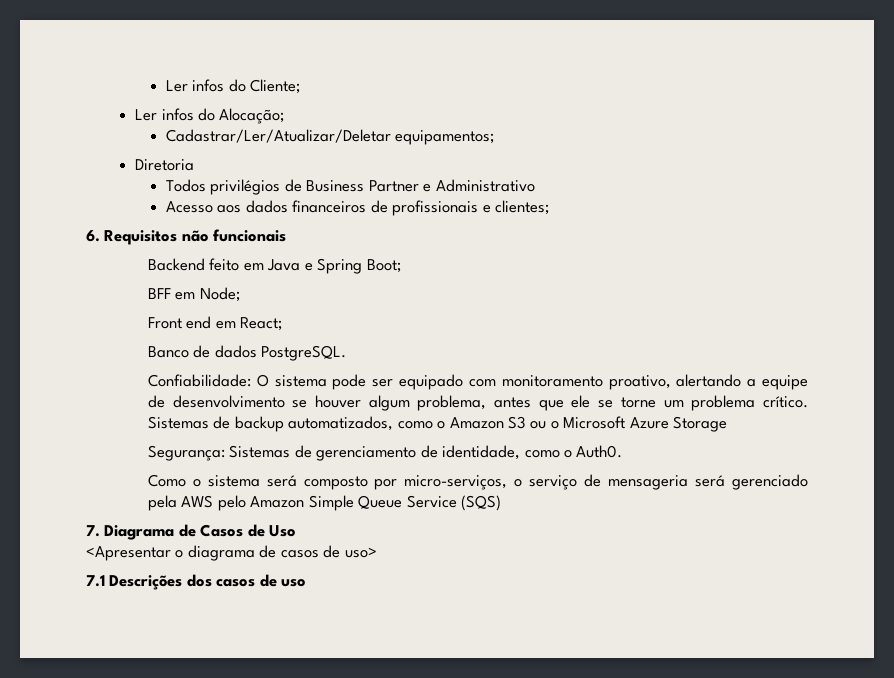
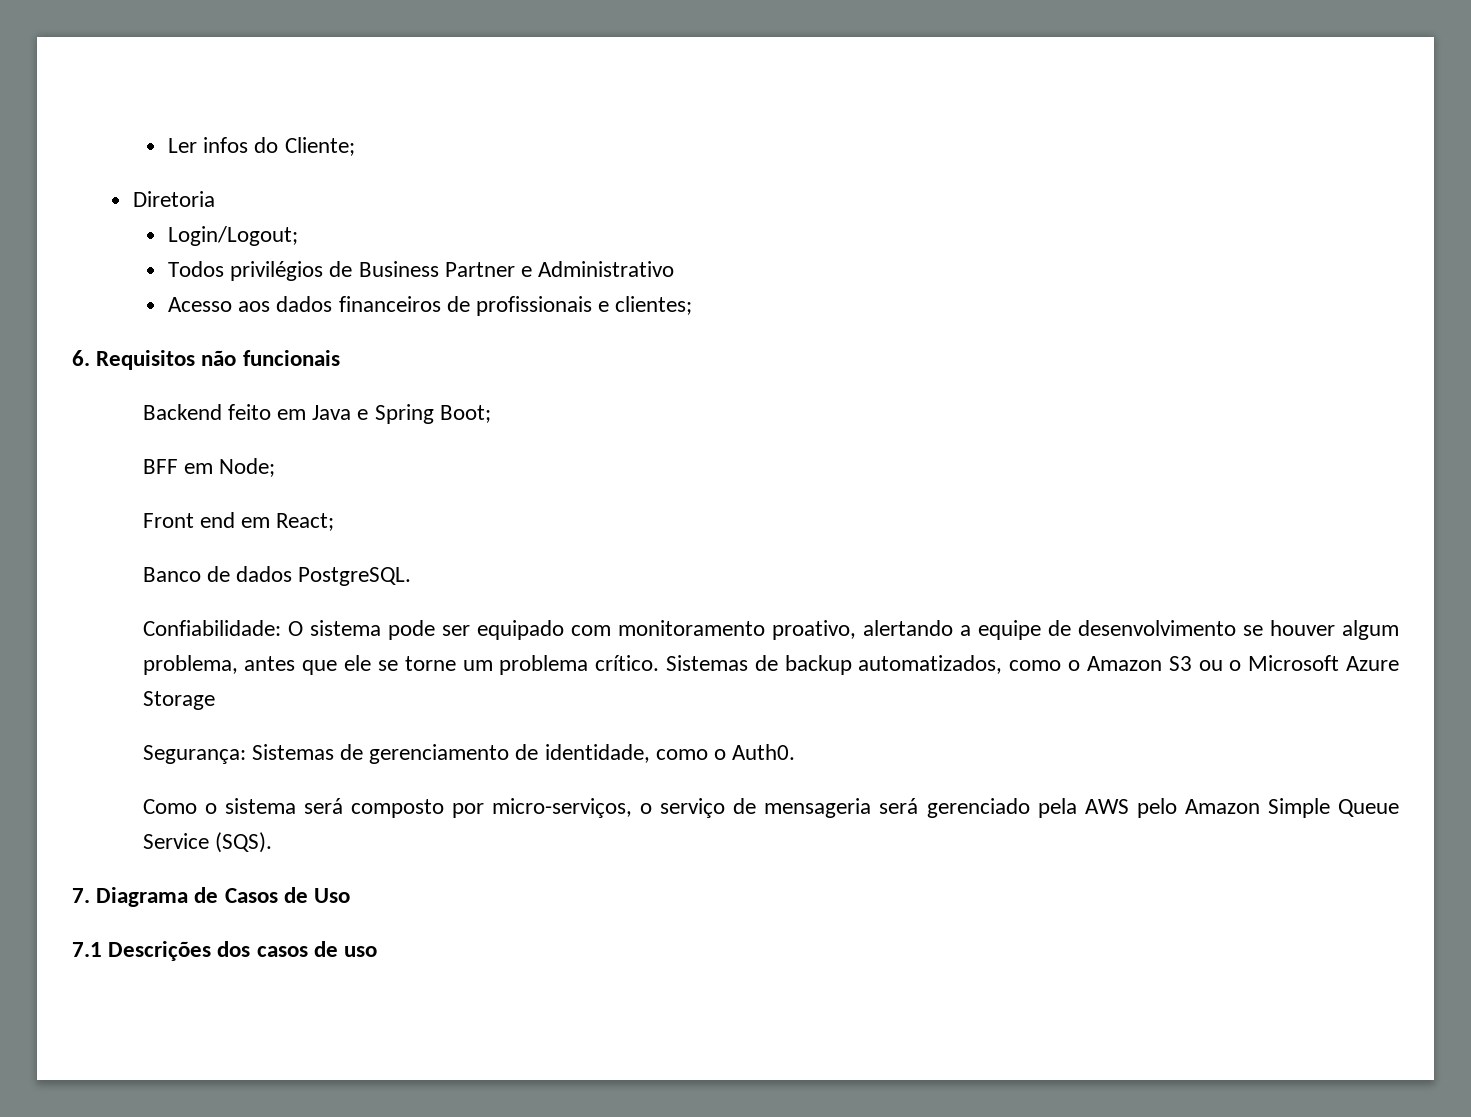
[135,108,285,124] [165,129,495,145] [135,159,195,171] Ler infos do Alocação; // Cadastrar/Ler/Atualizar/Deletar equipamentos; // Diretoria -> [132,191,215,207] [167,226,298,246] Diretoria // Login/Logout;
[461,495,502,511] (SQS) -> [214,832,272,853] (SQS).
[86,545,377,561] // <Apresentar o diagrama de casos de uso> -> (351, 895) none

